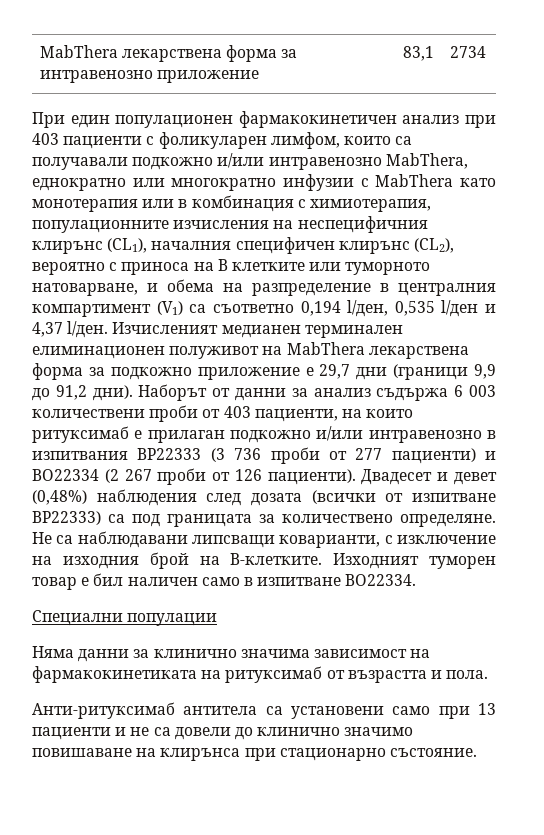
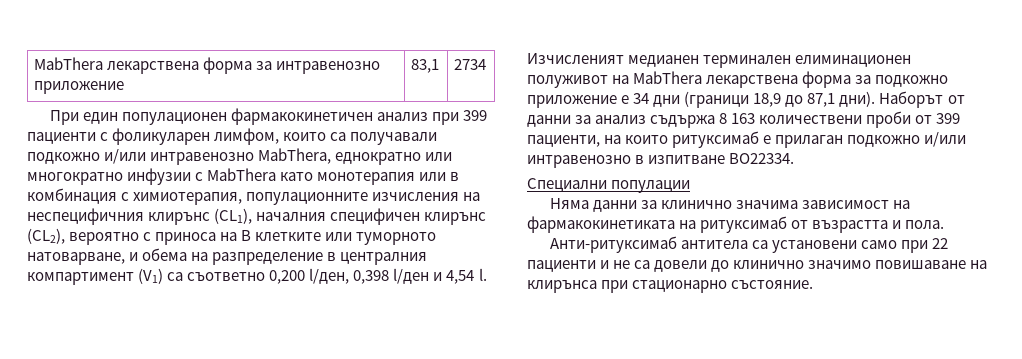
[32,133,59,145] 403 -> [463,110,488,121] 399
[300,300,496,317] [32,321,109,338] 0,194 l/ден, 0,535 l/ден и 4,37 l/ден. -> [269,268,487,284] 0,200 l/ден, 0,398 l/ден и 4,54 l.
[319,364,351,379] 29,7 -> [633,93,650,104] 34
[474,364,496,379] [32,385,87,401] 9,9 до 91,2 -> [753,93,836,107] 18,9 до 87,1
[454,385,497,397] 6 003 -> [719,113,756,124] 8 163
[223,406,251,418] 403 -> [936,113,961,124] 399
[32,447,496,464] [32,468,497,485] [32,489,497,506] [32,511,496,527] [32,531,496,548] [32,552,496,569] [32,573,253,590] изпитвания BP22333 (3 736 проби от 277 пациенти) и BO22334 (2 267 проби от 126 пациенти). Двадесет и девет (0,48%) наблюдения след дозата (всички от изпитване BP22333) са под границата за количествено определяне. Не са наблюдавани липсващи коварианти, с изключение на изходния брой на В-клетките. Изходният туморен товар е бил наличен само в -> (645, 159) none
[477,703,496,715] 13 -> [932,238,949,249] 22

